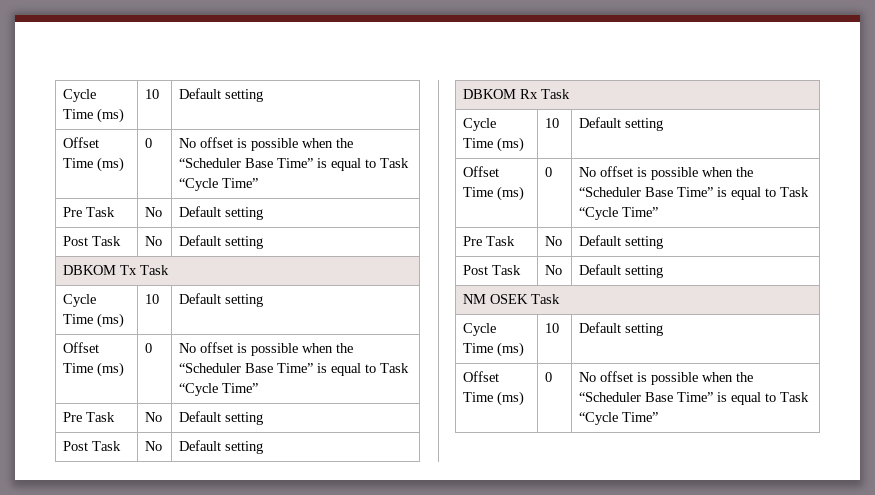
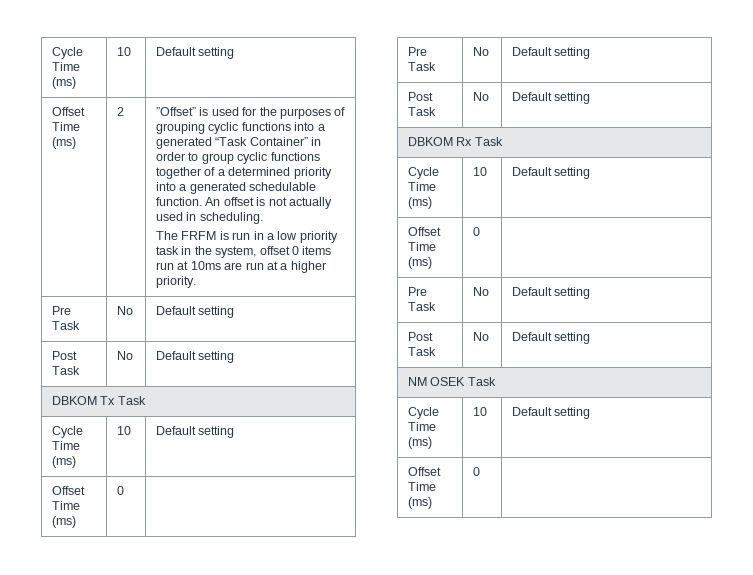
[63,89,97,102] [63,108,125,123] [145,89,160,99] [179,88,264,102] [63,137,100,148] [63,157,125,172] [145,138,153,148] [179,137,354,151] [179,158,410,171] [179,178,259,191] Cycle Time (ms) | 10 | Default setting // Offset Time (ms) | 0 | No offset is possible when the “Scheduler Base Time” is equal to Task “Cycle Time” -> [52,47,84,59] [52,62,81,71] [52,77,77,89] [117,47,132,56] [156,47,235,59] [52,107,86,116] [52,122,81,131] [52,137,77,149] [117,107,125,116] [156,107,346,119] [156,122,325,134] [156,137,322,149] [156,152,320,164] [156,167,332,179] [156,182,317,194] [156,197,332,209] [156,212,263,224] [156,231,338,243] [156,246,332,258] [156,261,326,273] [156,276,197,288] Cycle Time (ms) | 10 | Default setting // Offset Time (ms) | 2 | ”Offset” is used for the purposes of grouping cyclic functions into a generated “Task Container” in order to group cyclic functions together of a determined priority into a generated schedulable function. An offset is not actually used in scheduling. // The FRFM is run in a low priority task in the system, offset 0 items run at 10ms are run at a higher priority.
[179,342,354,356] [179,363,410,376] [179,383,259,396] No offset is possible when the “Scheduler Base Time” is equal to Task “Cycle Time” -> (125, 490) none
[579,166,754,180] [579,187,810,200] [579,207,659,220] No offset is possible when the “Scheduler Base Time” is equal to Task “Cycle Time” -> (481, 231) none
[579,371,754,385] [579,392,810,405] [579,412,659,425] No offset is possible when the “Scheduler Base Time” is equal to Task “Cycle Time” -> (481, 471) none

